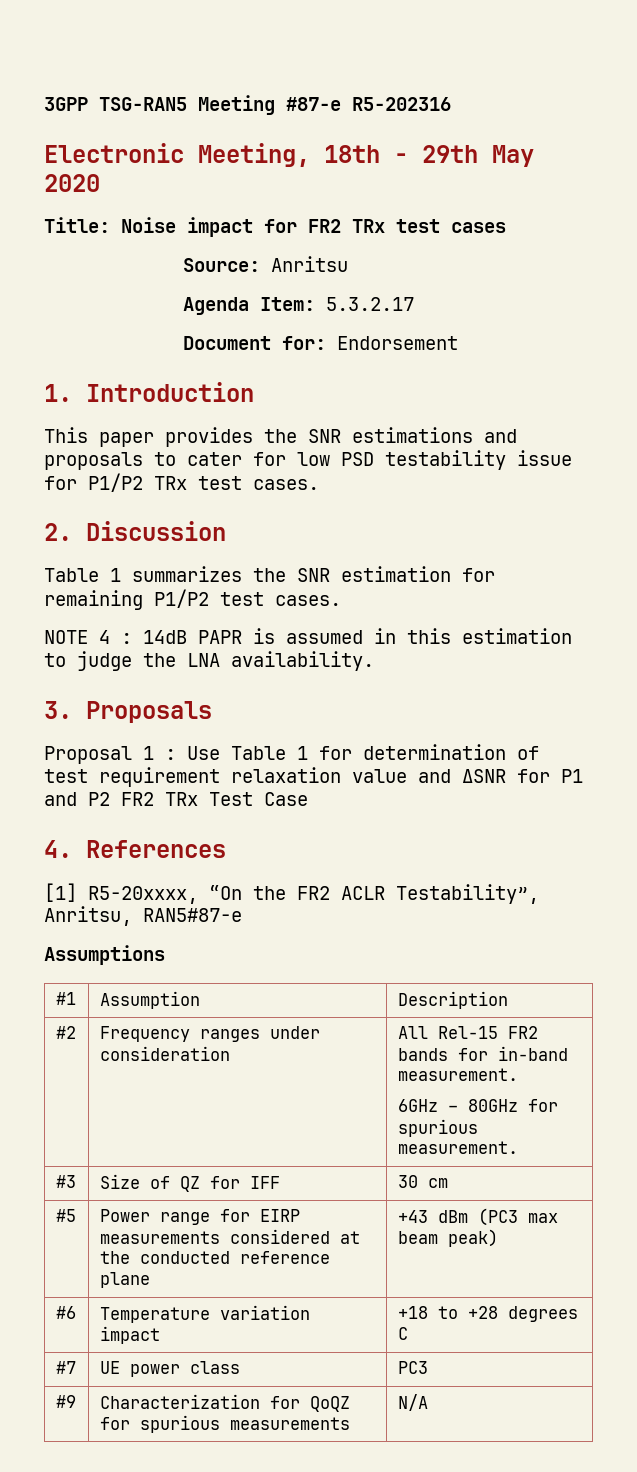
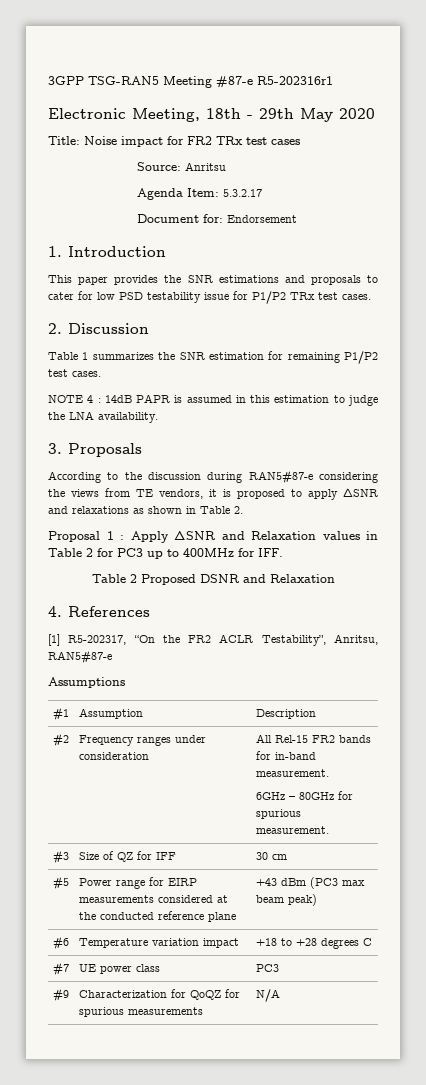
[352,97,451,111] R5-202316 -> [257,76,333,85] R5-202316r1
[44,744,539,764] [44,767,583,787] [44,792,308,806] Proposal 1 : Use Table 1 for determination of test requirement relaxation value and ΔSNR for P1 and P2 FR2 TRx Test Case -> [48,470,378,484] [48,488,378,500] [48,506,243,514] [48,531,378,543] [48,548,283,559] [91,574,335,585] According to the discussion during RAN5#87-e considering the views from TE vendors, it is proposed to apply ΔSNR and relaxations as shown in Table 2. // Proposal 1 : Apply ΔSNR and Relaxation values in Table 2 for PC3 up to 400MHz for IFF. // Table 2 Proposed DSNR and Relaxation
[88,886,198,904] R5-20xxxx, -> [68,635,127,645] R5-202317,

